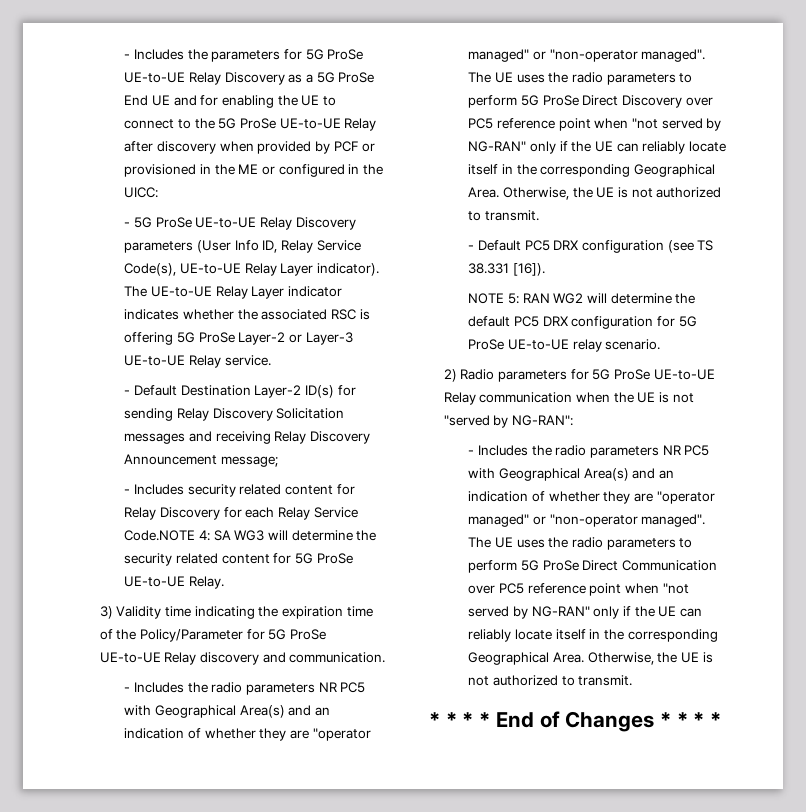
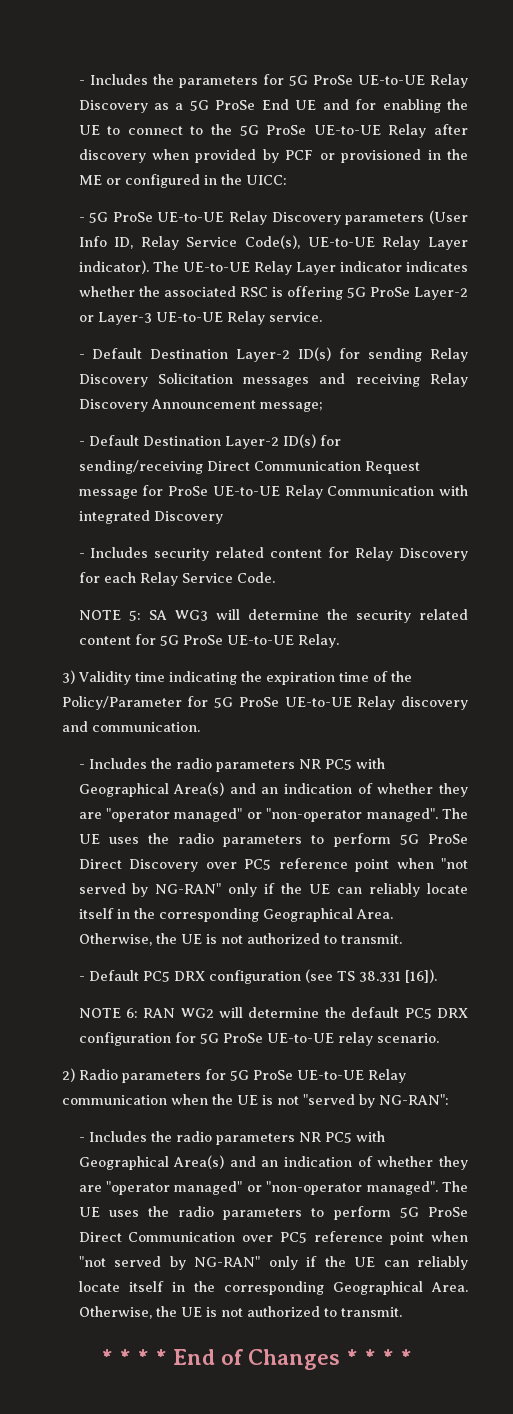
(279, 461) none -> [78,434,341,449] [78,460,420,474] [78,485,468,499] [78,510,223,524] // - Default Destination Layer-2 ID(s) for sending/receiving Direct Communication Request message for ProSe UE-to-UE Relay Communication with integrated Discovery
[124,530,211,541] Code.NOTE 4: -> [236,572,275,583] [78,610,141,621] Code. // NOTE 5:
[508,293,520,304] 5: -> [125,1008,138,1018] 6:

